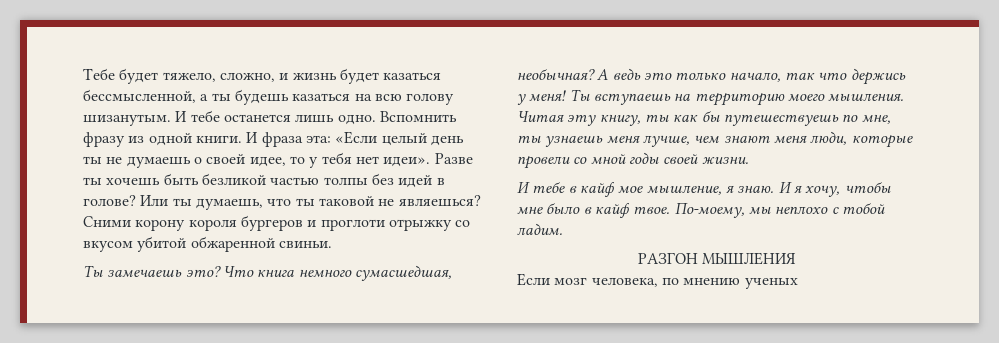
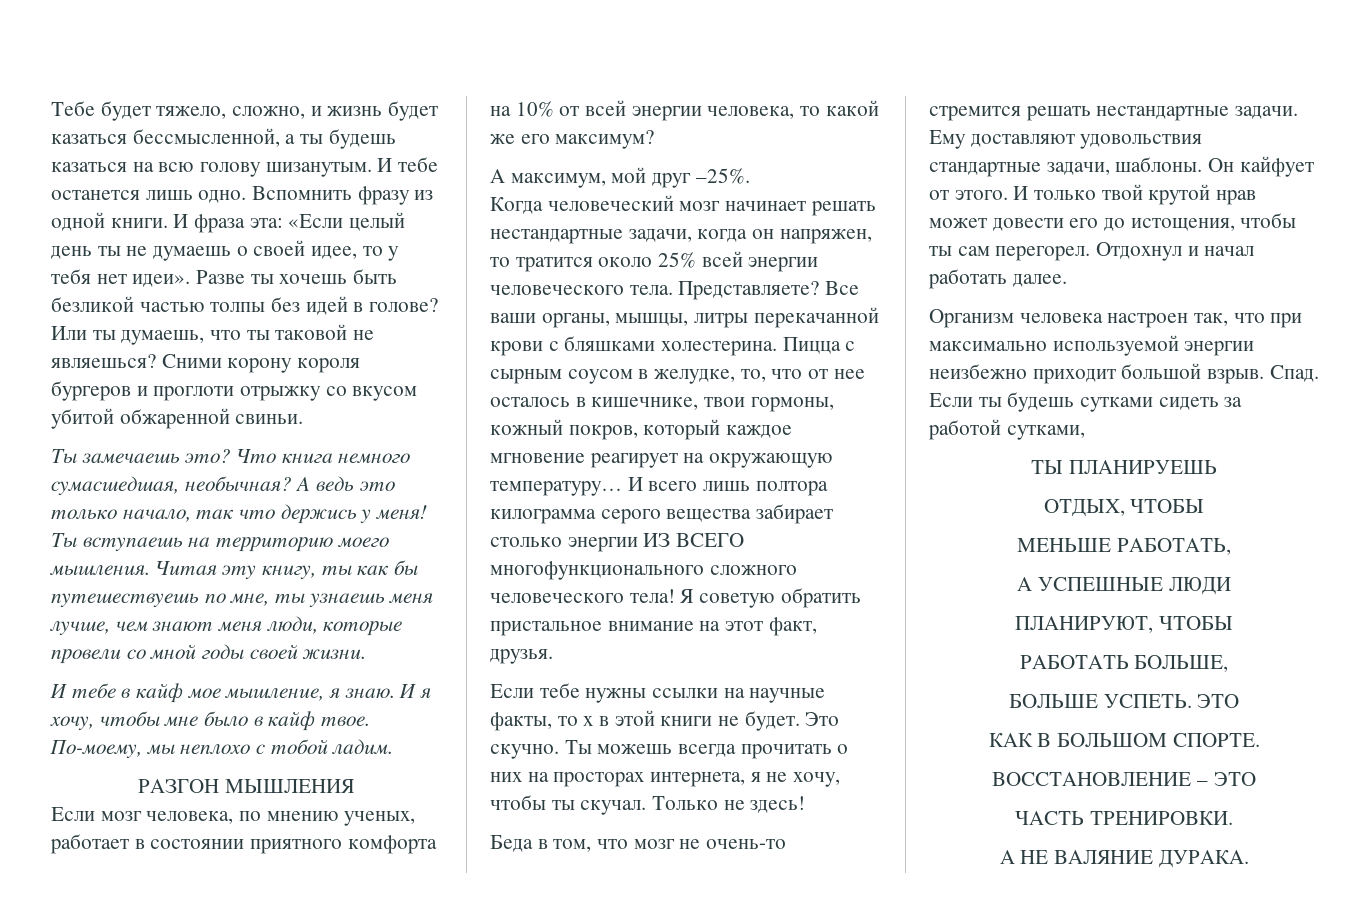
[744,278,798,289] ученых -> [344,811,416,826] [50,834,437,854] [490,100,879,121] [490,130,655,149] [490,167,750,188] [490,195,876,216] [490,229,872,244] [490,251,819,272] [490,281,860,300] [490,307,879,328] [490,336,856,356] [490,369,865,384] [490,397,834,412] [490,419,793,440] [490,453,834,468] [490,477,828,496] [490,504,834,524] [490,533,745,552] [490,561,797,580] [490,588,861,608] [490,617,817,636] [490,649,553,664] [490,683,826,703] [490,710,840,731] [490,740,849,759] [490,772,841,787] [490,795,806,815] [490,835,787,852] [929,106,1299,121] [929,130,1203,149] [929,156,1314,177] [929,184,1257,205] [929,213,1297,231] [929,242,1255,261] [928,269,1067,289] [929,309,1303,328] [929,335,1255,356] [929,363,1319,384] [929,392,1243,412] [928,419,1085,440] [1031,460,1217,474] [1043,499,1205,517] [1017,538,1231,555] [1017,577,1231,595] [1015,616,1233,633] [1019,655,1229,672] [1008,694,1240,708] [988,733,1260,747] [992,772,1256,786] [1015,811,1233,825] [999,850,1249,868] ученых, работает в состоянии приятного комфорта на 10% от всей энергии человека, то какой же его максимум? // А максимум, мой друг –25%. // Когда человеческий мозг начинает решать нестандартные задачи, когда он напряжен, то тратится около 25% всей энергии человеческого тела. Представляете? Все ваши органы, мышцы, литры перекачанной крови с бляшками холестерина. Пицца с сырным соусом в желудке, то, что от нее осталось в кишечнике, твои гормоны, кожный покров, который каждое мгновение реагирует на окружающую температуру… И всего лишь полтора килограмма серого вещества забирает столько энергии ИЗ ВСЕГО многофункционального сложного человеческого тела! Я советую обратить пристальное внимание на этот факт, друзья. // Если тебе нужны ссылки на научные факты, то х в этой книги не будет. Это скучно. Ты можешь всегда прочитать о них на просторах интернета, я не хочу, чтобы ты скучал. Только не здесь! // Беда в том, что мозг не очень-то стремится решать нестандартные задачи. Ему доставляют удовольствия стандартные задачи, шаблоны. Он кайфует от этого. И только твой крутой нрав может довести его до истощения, чтобы ты сам перегорел. Отдохнул и начал работать далее. // Организм человека настроен так, что при максимально используемой энергии неизбежно приходит большой взрыв. Спад. Если ты будешь сутками сидеть за работой сутками, // ТЫ ПЛАНИРУЕШЬ // ОТДЫХ, ЧТОБЫ // МЕНЬШЕ РАБОТАТЬ, // А УСПЕШНЫЕ ЛЮДИ // ПЛАНИРУЮТ, ЧТОБЫ // РАБОТАТЬ БОЛЬШЕ, // БОЛЬШЕ УСПЕТЬ. ЭТО // КАК В БОЛЬШОМ СПОРТЕ. // ВОССТАНОВЛЕНИЕ – ЭТО // ЧАСТЬ ТРЕНИРОВКИ. // А НЕ ВАЛЯНИЕ ДУРАКА.

